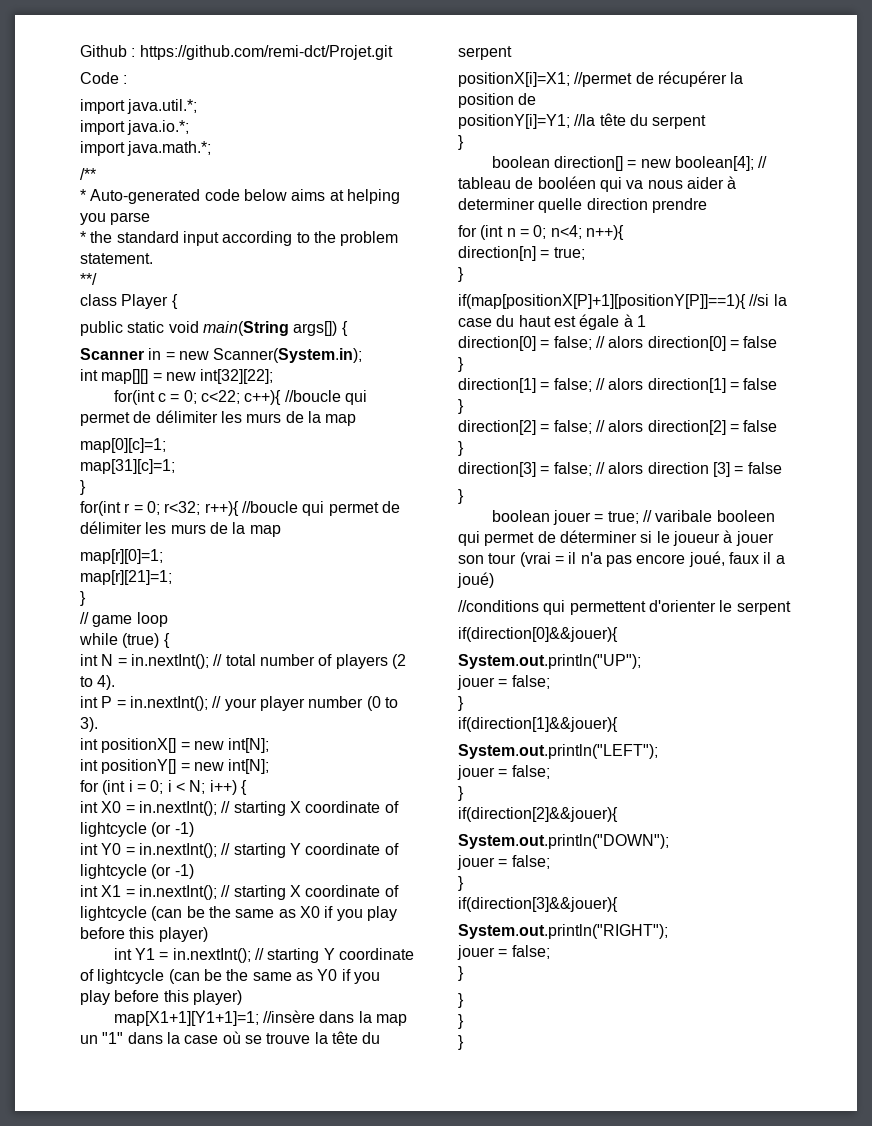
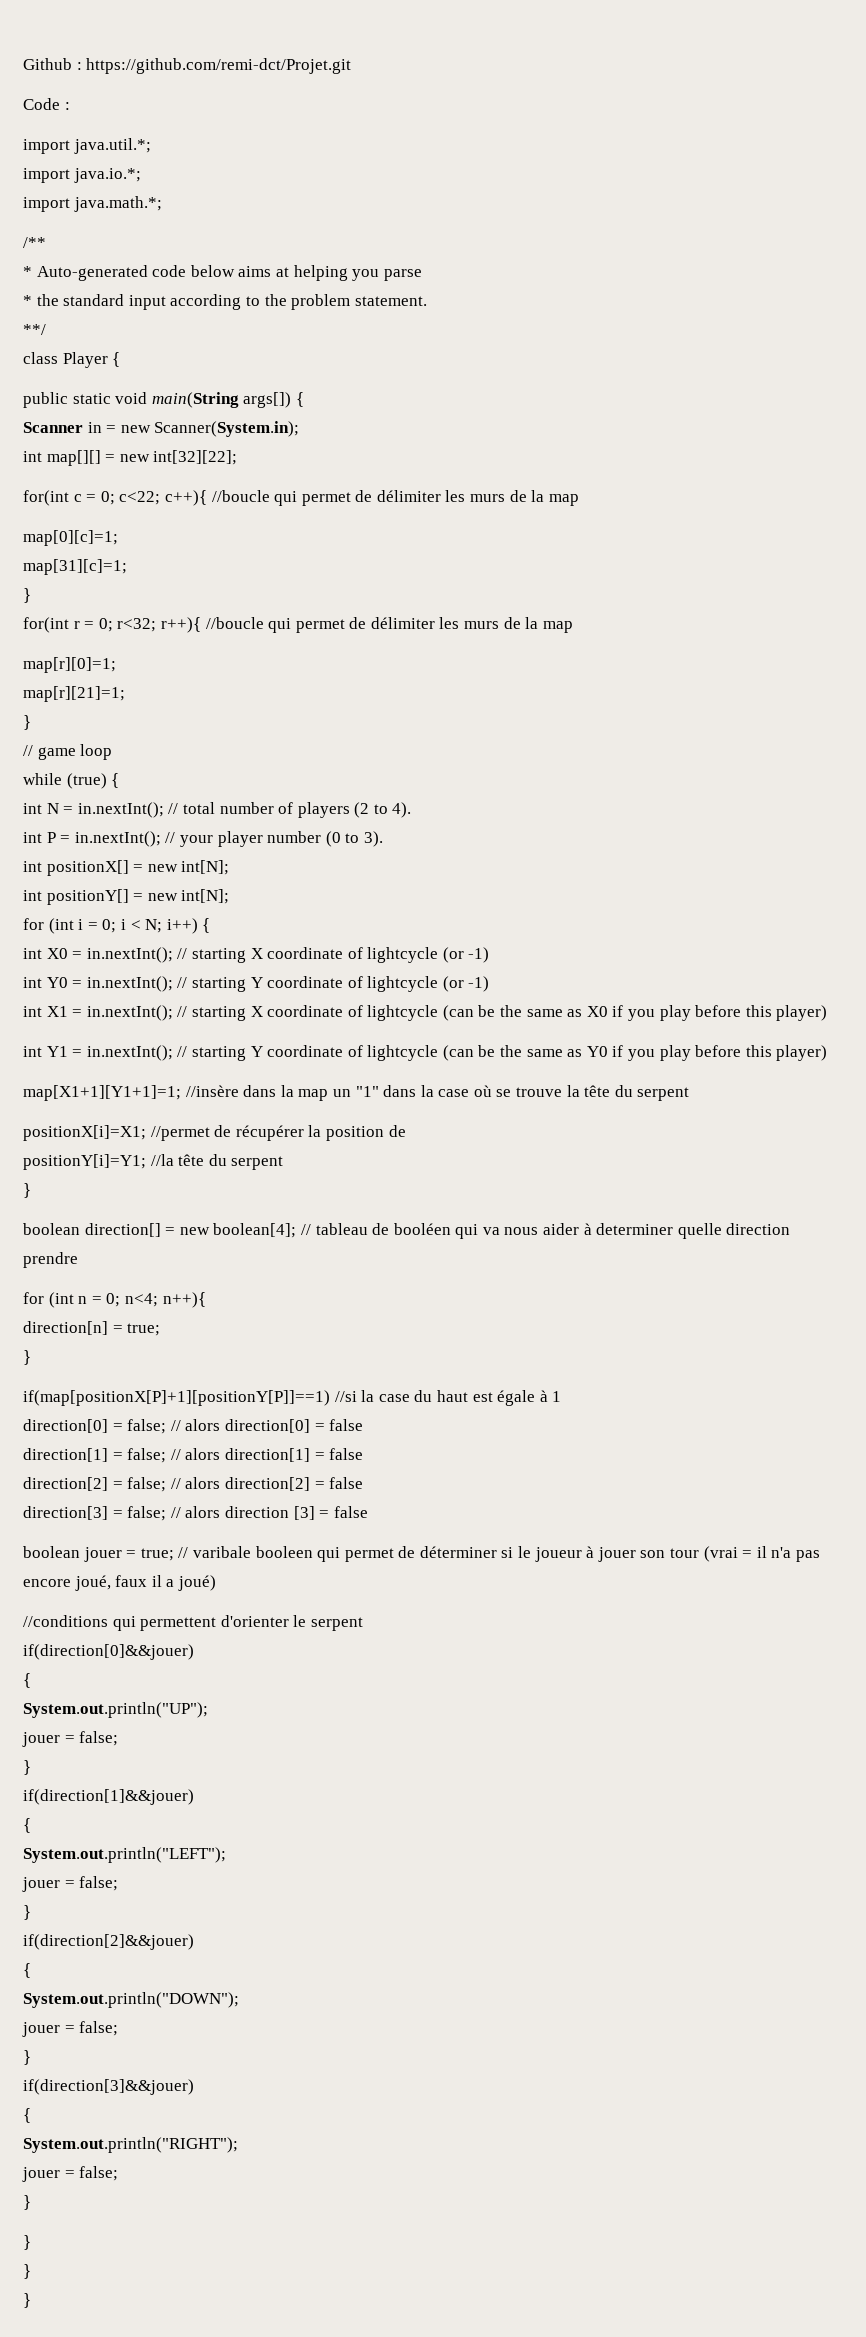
[458,294,746,309] if(map[positionX[P]+1][positionY[P]]==1){ -> [23,1390,330,1406] if(map[positionX[P]+1][positionY[P]]==1)
[458,357,464,372] // } -> (364, 1425) none
[458,399,464,414] // } -> (364, 1454) none
[458,441,464,456] // } -> (364, 1483) none
[458,489,464,504] // } -> (368, 1512) none
[458,627,618,642] if(direction[0]&&jouer){ -> [23,1644,194,1660] [23,1673,31,1688] if(direction[0]&&jouer) // {
[458,717,618,732] if(direction[1]&&jouer){ -> [23,1789,194,1805] [23,1818,31,1833] if(direction[1]&&jouer) // {
[458,807,618,822] if(direction[2]&&jouer){ -> [23,1934,194,1950] [23,1963,31,1978] if(direction[2]&&jouer) // {
[458,897,618,912] if(direction[3]&&jouer){ -> [23,2079,194,2095] [23,2108,31,2123] if(direction[3]&&jouer) // {

